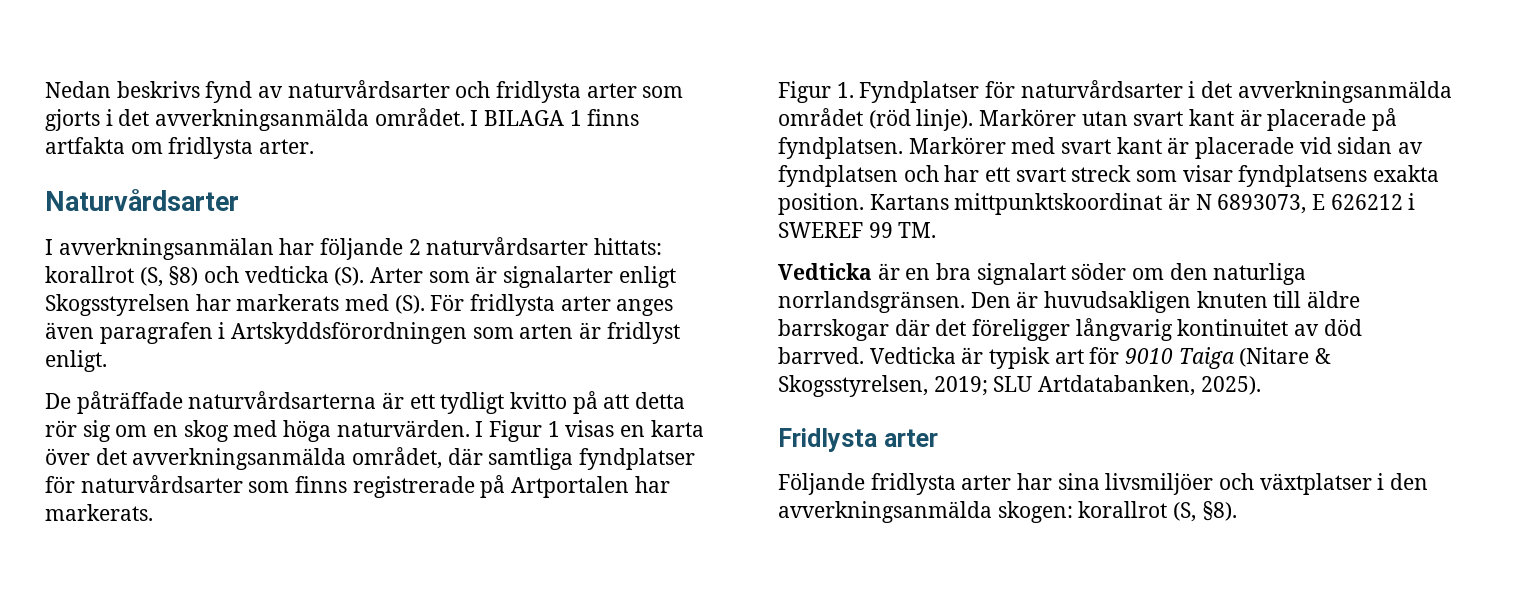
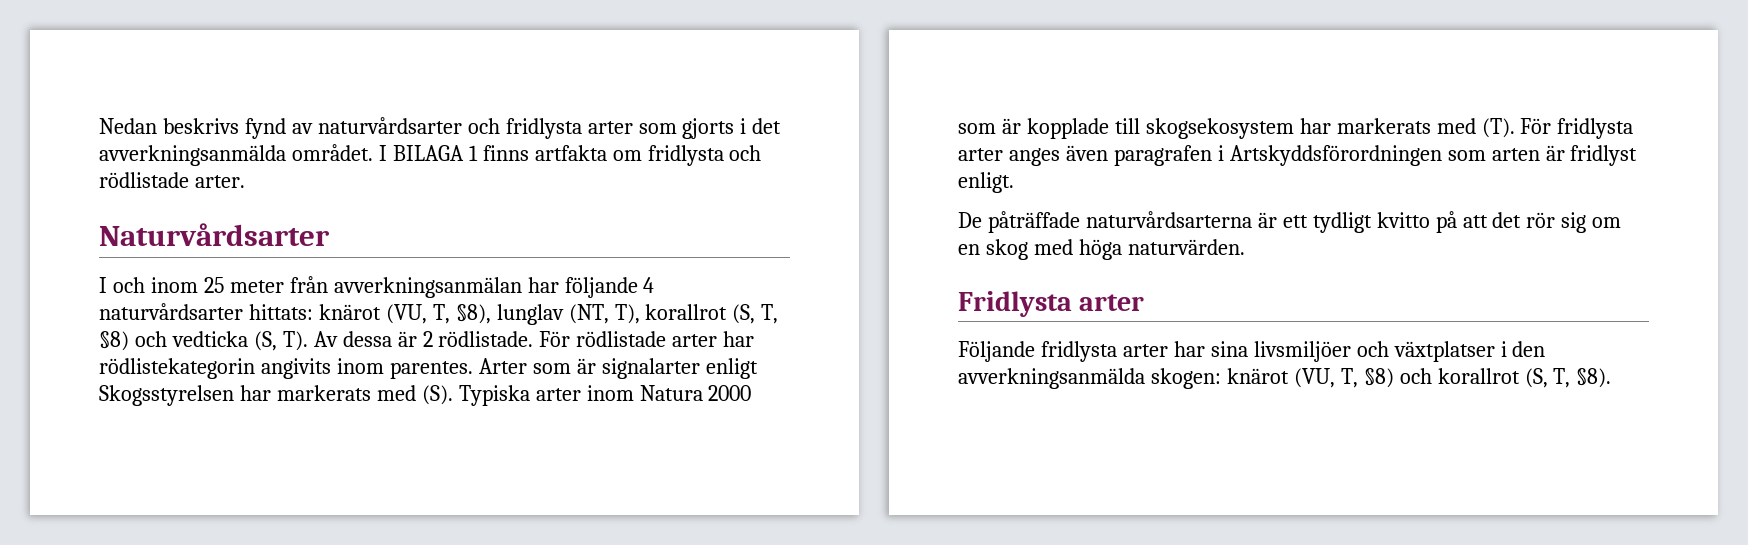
(254, 148) none -> [729,145,762,161] [99,172,189,188] och rödlistade
(53, 247) none -> [112,276,328,293] och inom 25 meter från
[408,239,421,255] 2 -> [643,277,655,293] 4
[45,266,163,287] korallrot (S, -> [318,304,779,325] knärot (VU, T, §8), lunglav (NT, T), korallrot (S, T,
[334,267,365,286] (S). -> [253,331,755,351] [99,358,473,379] (S, T). Av dessa är 2 rödlistade. För rödlistade arter har rödlistekategorin angivits inom parentes.
(425, 304) none -> [458,385,752,406] [958,118,1515,139] Typiska arter inom Natura 2000 som är kopplade till skogsekosystem har markerats med (T).
[635,392,686,409] detta -> [1492,212,1522,228] det
[475,420,704,442] [45,447,696,470] [45,475,670,498] [45,504,153,521] [778,80,1452,103] [778,108,1398,131] [778,137,1424,159] [778,165,1440,187] [778,193,1416,215] [778,222,937,238] [778,263,1307,285] [778,291,1361,313] [778,318,1362,341] [778,347,1332,369] [778,375,1261,397] I Figur 1 visas en karta över det avverkningsanmälda området, där samtliga fyndplatser för naturvårdsarter som finns registrerade på Artportalen har markerats. // Figur 1. Fyndplatser för naturvårdsarter i det avverkningsanmälda området (röd linje). Markörer utan svart kant är placerade på fyndplatsen. Markörer med svart kant är placerade vid sidan av fyndplatsen och har ett svart streck som visar fyndplatsens exakta position. Kartans mittpunktskoordinat är N 6893073, E 626212 i SWEREF 99 TM. // Vedticka är en bra signalart söder om den naturliga norrlandsgränsen. Den är huvudsakligen knuten till äldre barrskogar där det föreligger långvarig kontinuitet av död barrved. Vedticka är typisk art för 9010 Taiga (Nitare & Skogsstyrelsen, 2019; SLU Artdatabanken, 2025). -> (1245, 247) none
[1078,501,1197,522] korallrot (S, -> [1226,368,1571,388] knärot (VU, T, §8) och korallrot (S, T,

